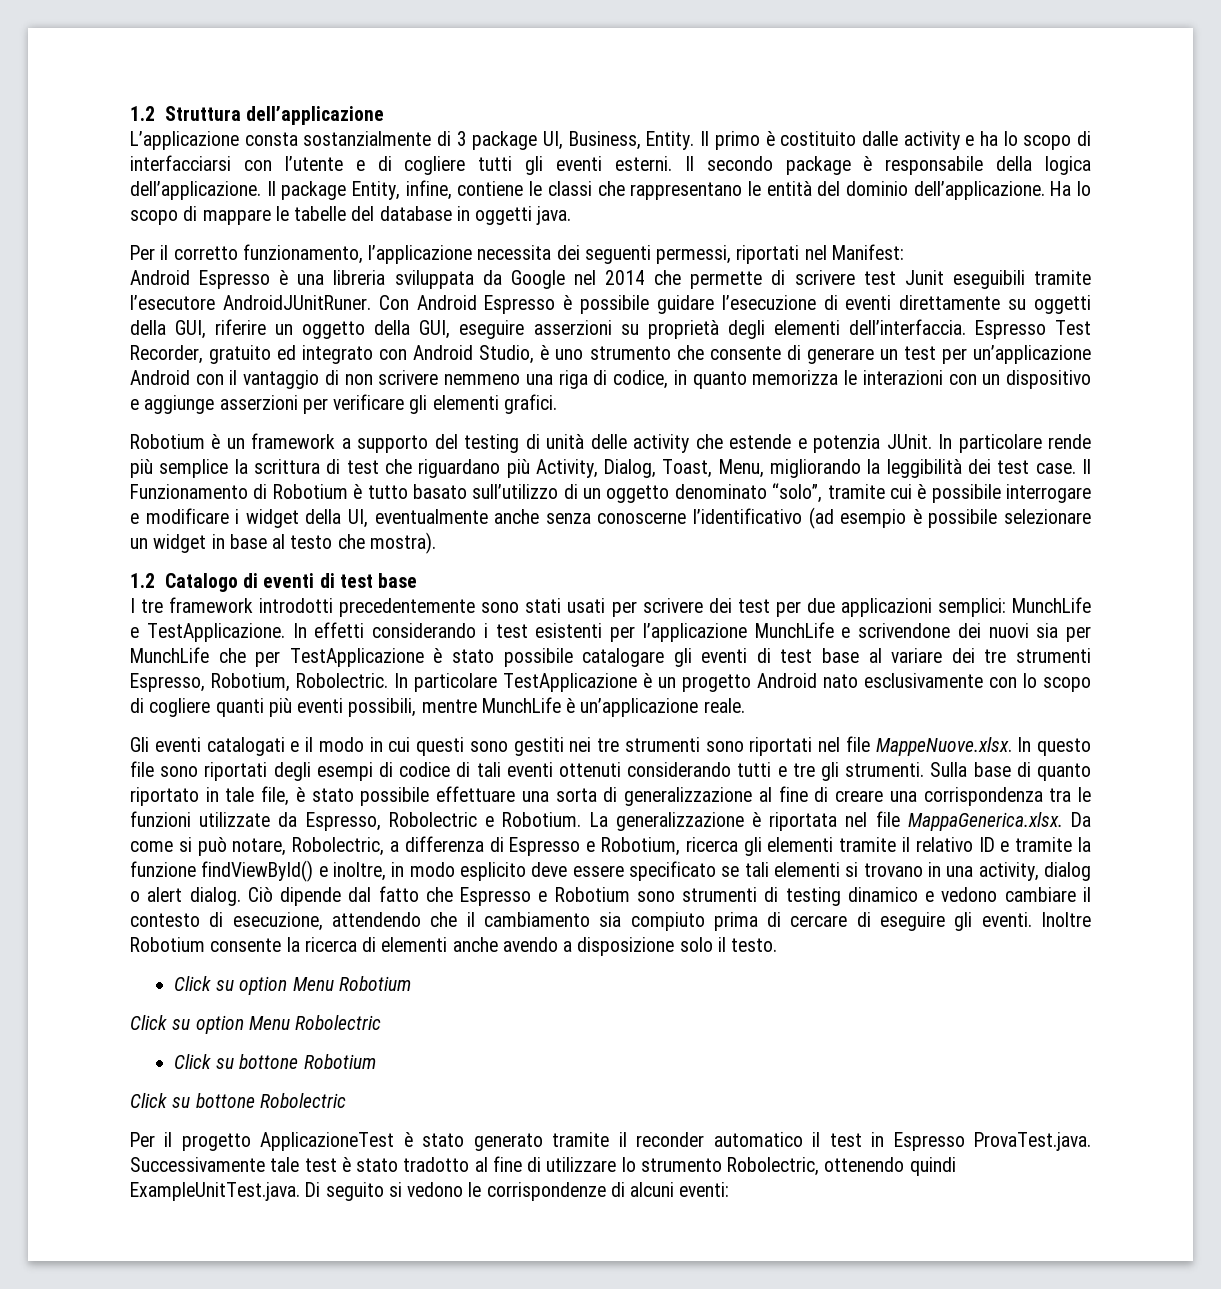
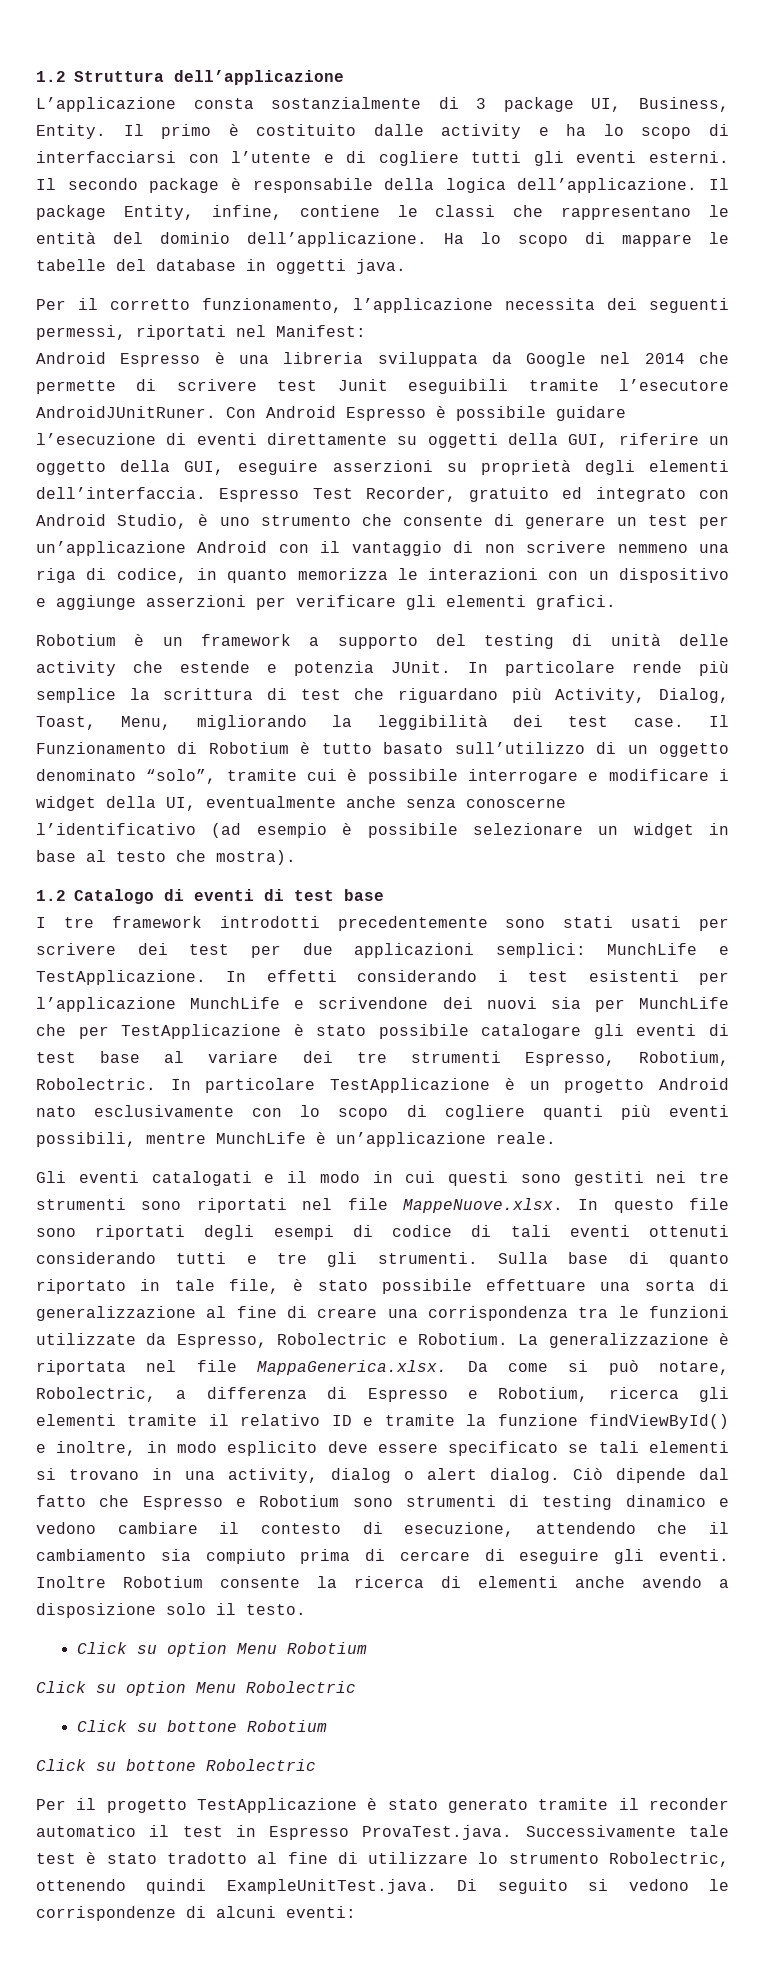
[260,1132,395,1151] ApplicazioneTest -> [197,1798,357,1813] TestApplicazione

